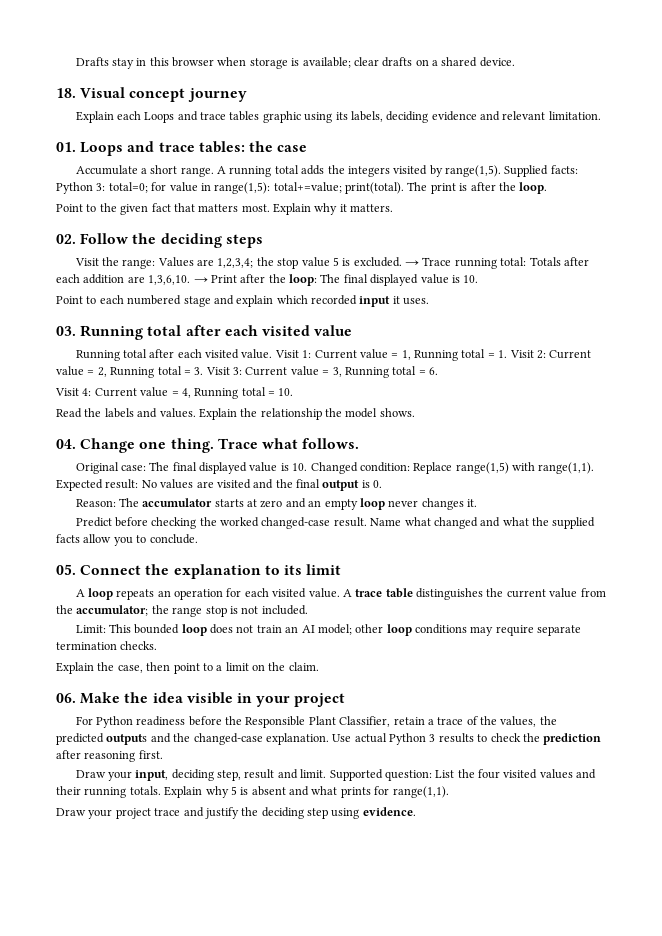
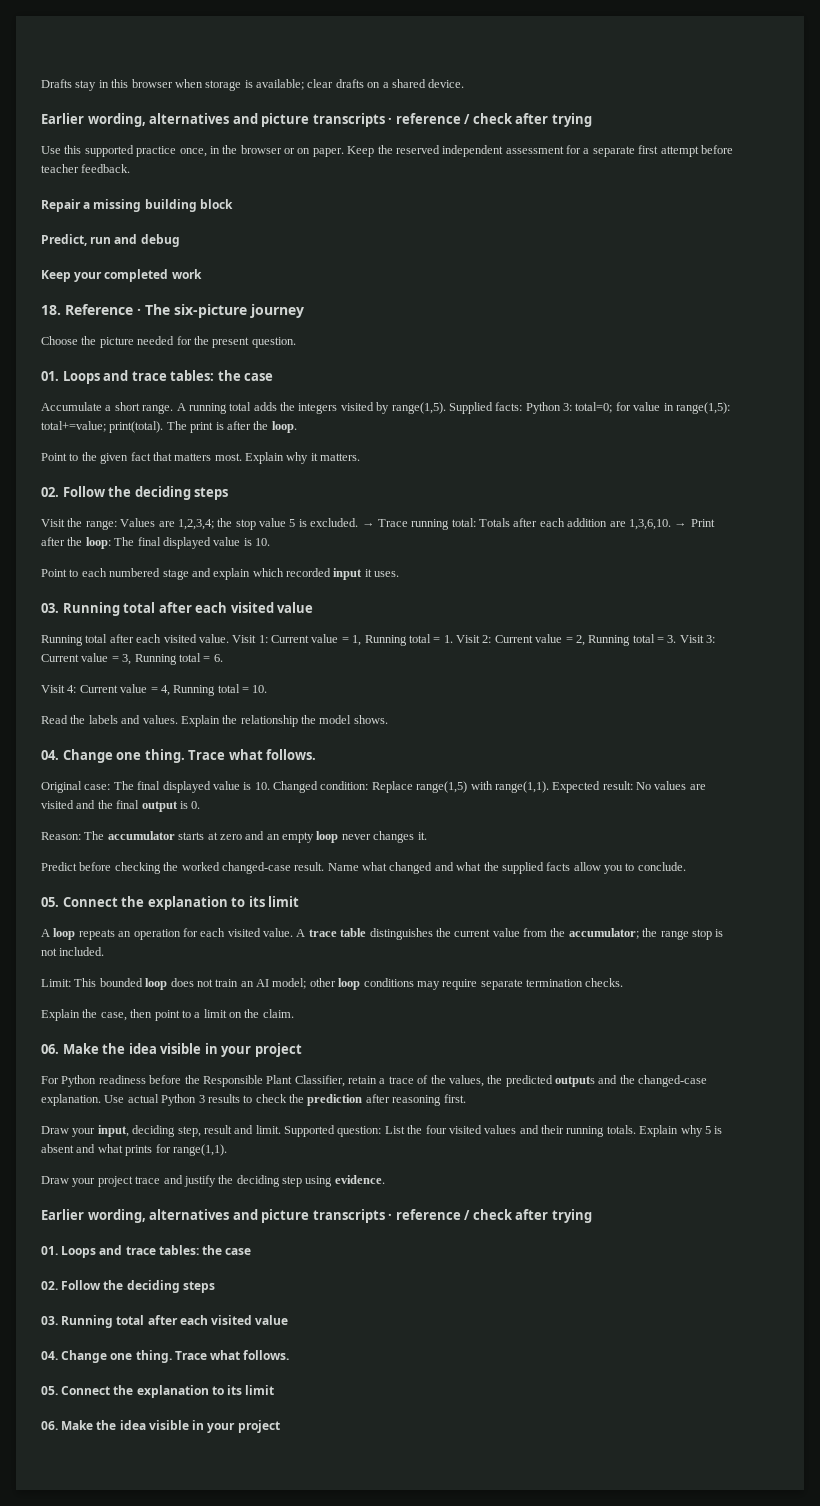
[56,87,247,102] [75,111,601,123] 18. Visual concept journey // Explain each Loops and trace tables graphic using its labels, deciding evidence and relevant limitation. -> [41,113,592,127] [41,145,733,157] [41,164,131,173] [41,199,233,212] [41,234,180,247] [41,269,202,282] [41,304,304,318] [41,336,296,348] Earlier wording, alternatives and picture transcripts · reference / check after trying // Use this supported practice once, in the browser or on paper. Keep the reserved independent assessment for a separate first attempt before teacher feedback. // Repair a missing building block // Predict, run and debug // Keep your completed work // 18. Reference · The six-picture journey // Choose the picture needed for the present question.
(416, 811) none -> [41,1209,592,1223] [41,1245,252,1258] [41,1280,215,1293] [41,1315,289,1328] [41,1350,290,1363] [41,1385,275,1398] [41,1420,280,1433] // Earlier wording, alternatives and picture transcripts · reference / check after trying // 01. Loops and trace tables: the case // 02. Follow the deciding steps // 03. Running total after each visited value // 04. Change one thing. Trace what follows. // 05. Connect the explanation to its limit // 06. Make the idea visible in your project

